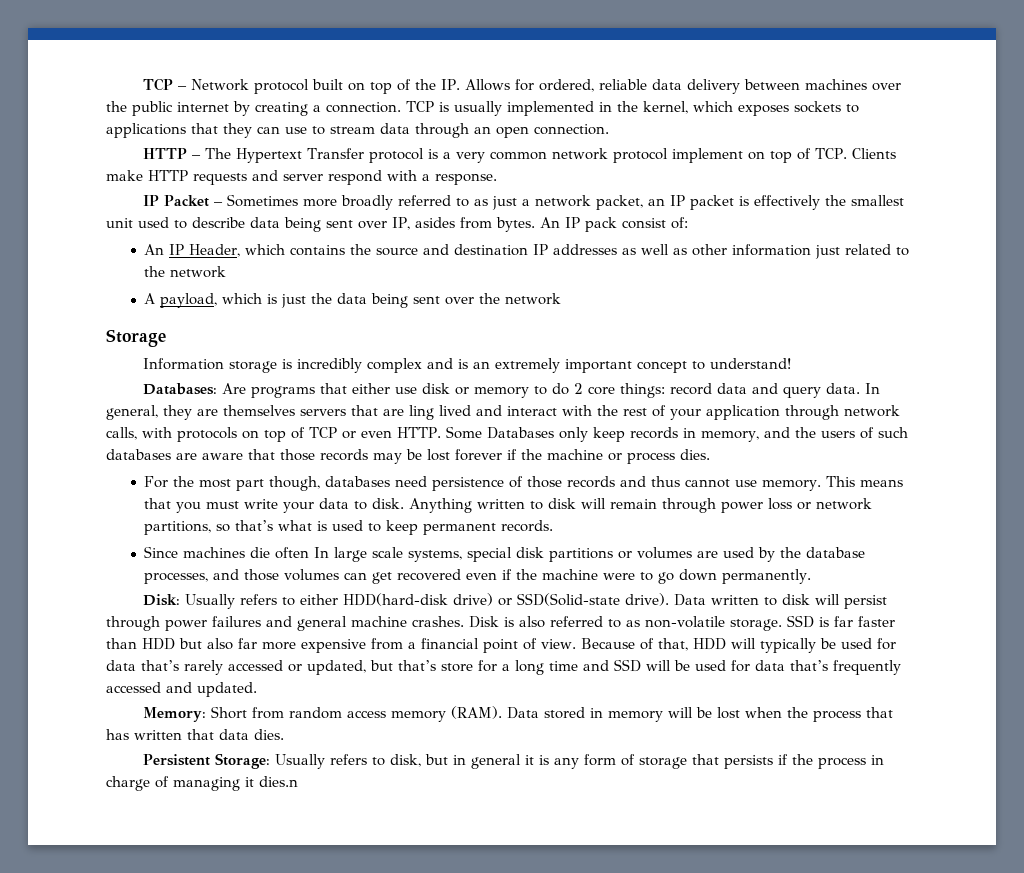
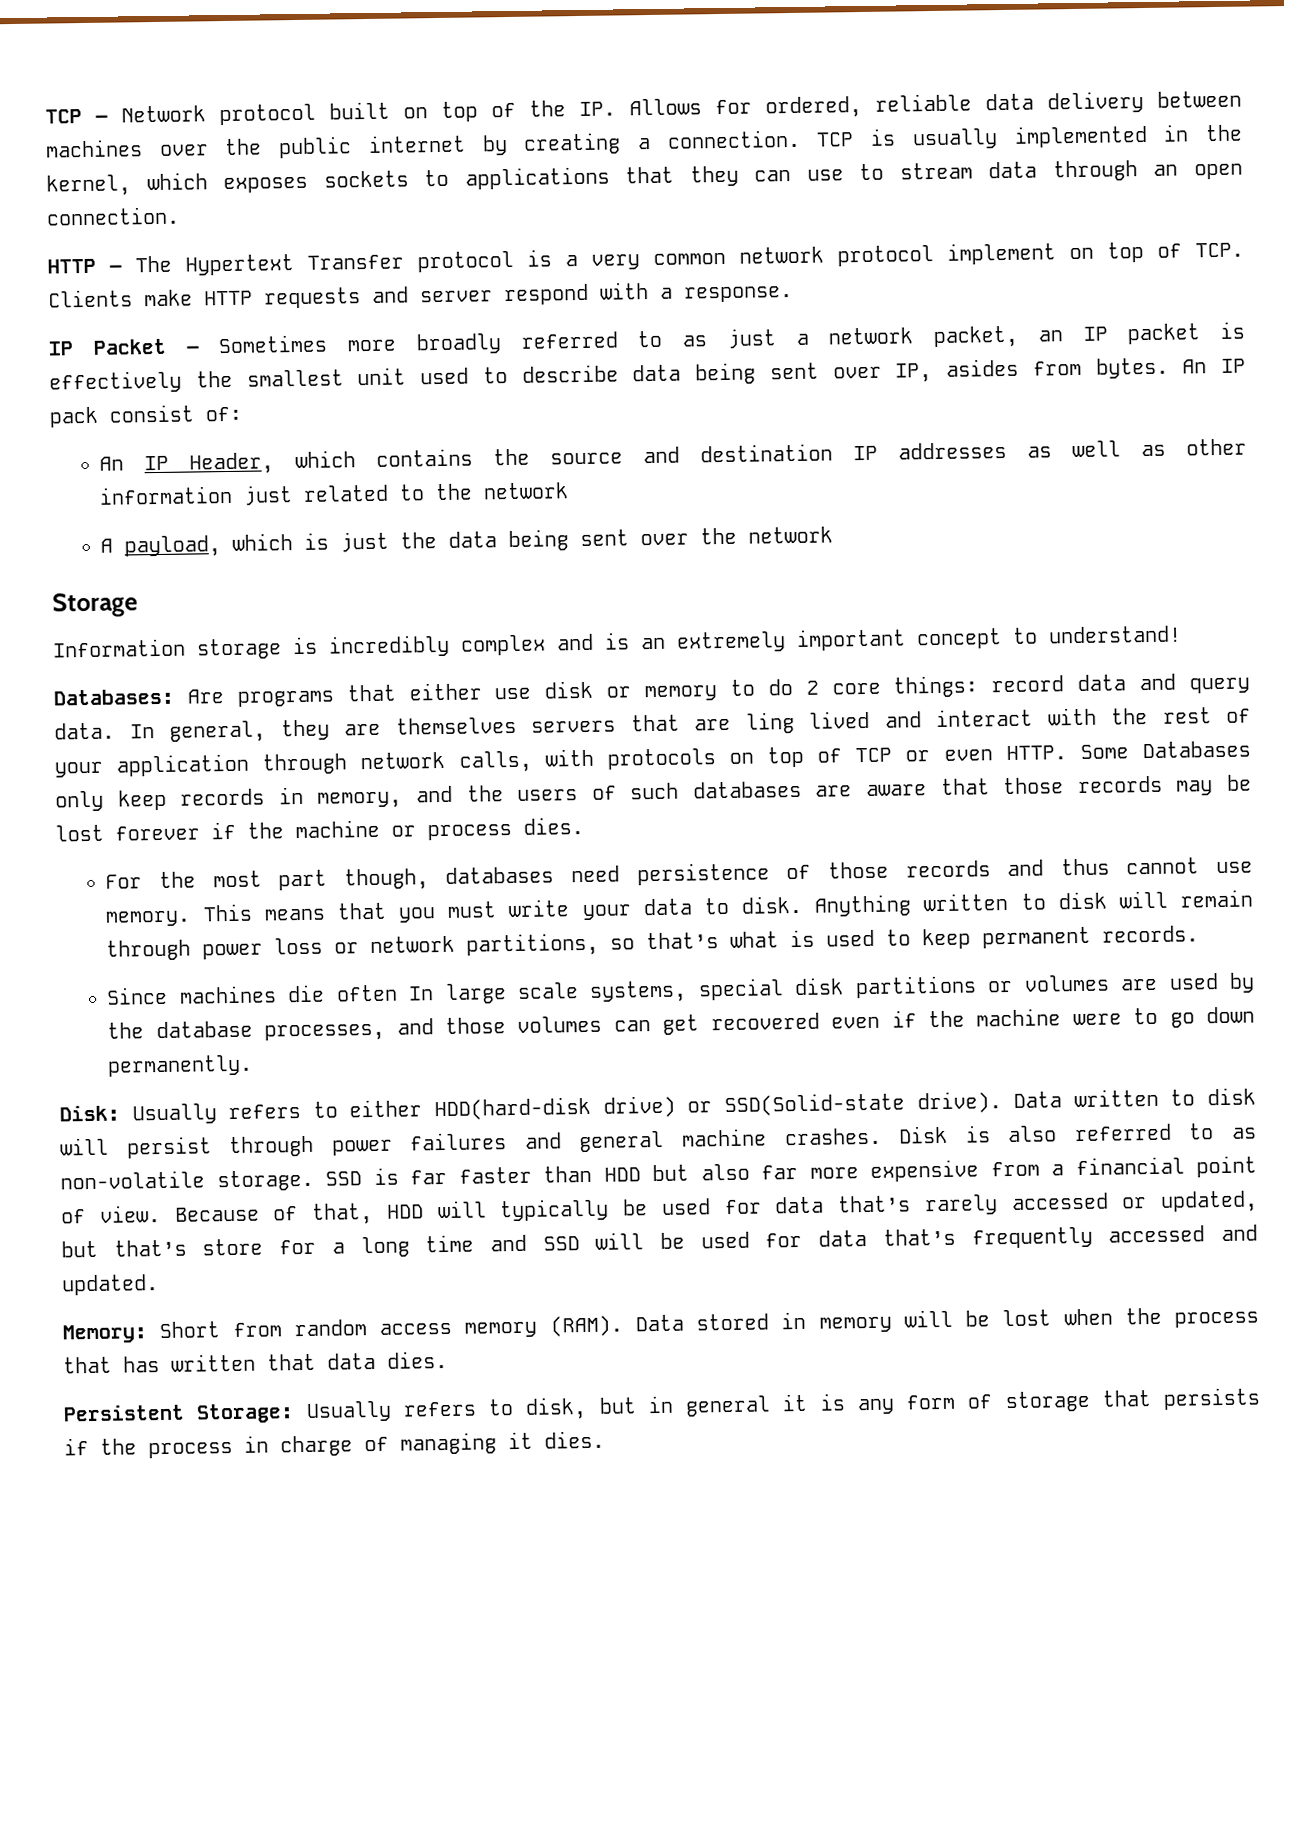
[259,776,298,787] dies.n -> [544,1430,605,1449] dies.

